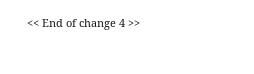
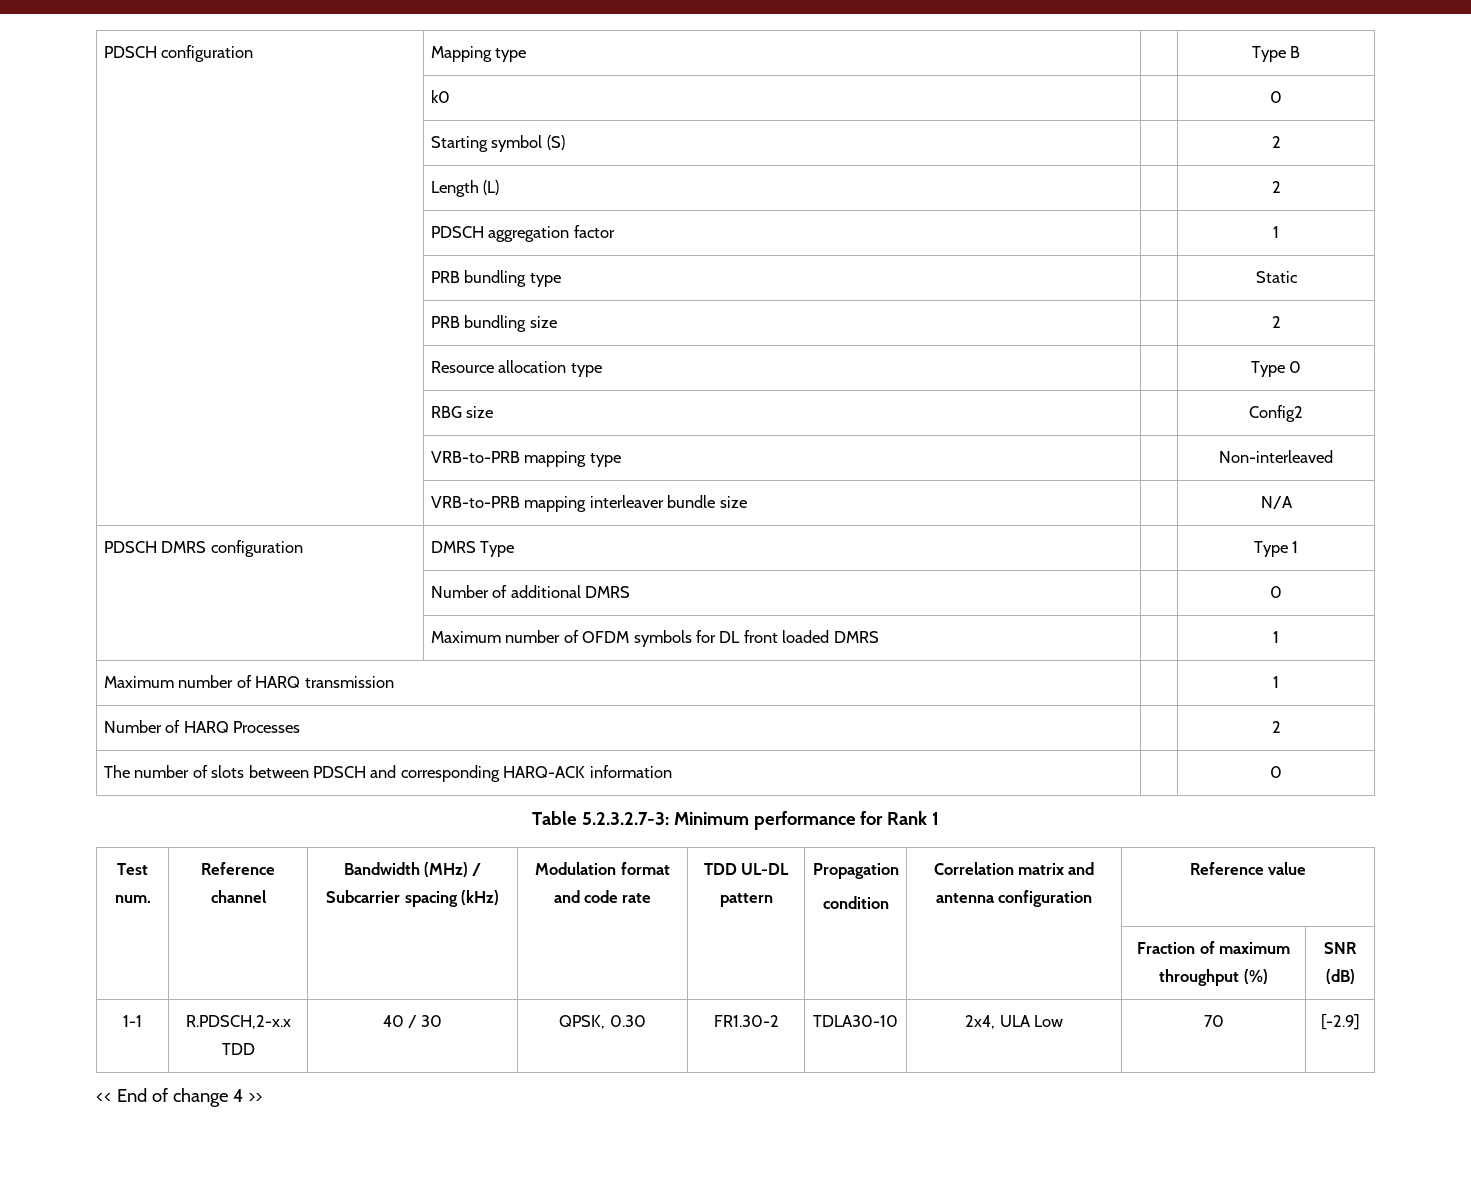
(27, 23) none -> [103,45,254,62] [430,46,527,62] [1251,46,1301,62] [430,90,450,103] [1270,91,1282,103] [430,135,565,152] [1271,136,1281,148] [430,180,500,197] [1271,181,1281,193] [430,225,615,242] [1273,226,1279,238] [430,270,561,287] [1255,271,1298,283] [430,315,557,332] [1271,316,1281,328] [430,360,602,377] [1250,361,1302,377] [430,406,494,418] [1249,405,1303,422] [430,451,621,467] [1219,450,1333,463] [430,495,747,512] [1260,496,1293,509] [103,540,303,557] [430,541,515,557] [1253,541,1299,557] [430,585,631,598] [1270,586,1282,598] [430,630,879,647] [1273,631,1279,643] [103,675,394,688] [1273,676,1279,688] [103,720,301,733] [1271,721,1281,733] [103,765,672,782] [1270,766,1282,778] [531,811,940,830] [117,863,148,875] [114,895,151,903] [201,862,275,875] [210,890,266,903] [343,862,482,877] [326,890,499,907] [535,862,670,875] [553,890,652,903] [703,863,790,875] [719,893,773,907] [812,863,899,879] [822,896,889,909] [933,862,1095,875] [935,890,1093,907] [1189,862,1307,875] [1137,941,1290,954] [1159,969,1268,986] [1324,942,1357,954] [1325,969,1355,984] [123,1015,142,1027] [185,1015,291,1029] [221,1043,255,1055] [382,1015,443,1028] [559,1015,646,1029] [713,1015,779,1027] [813,1015,898,1027] [965,1015,1063,1029] [1203,1015,1224,1027] [1320,1014,1360,1030] PDSCH configuration | Mapping type | | Type B // | k0 | | 0 // | Starting symbol (S) | | 2 // | Length (L) | | 2 // | PDSCH aggregation factor | | 1 // | PRB bundling type | | Static // | PRB bundling size | | 2 // | Resource allocation type | | Type 0 // | RBG size | | Config2 // | VRB-to-PRB mapping type | | Non-interleaved // | VRB-to-PRB mapping interleaver bundle size | | N/A // PDSCH DMRS configuration | DMRS Type | | Type 1 // | Number of additional DMRS | | 0 // | Maximum number of OFDM symbols for DL front loaded DMRS | | 1 // Maximum number of HARQ transmission | | 1 // Number of HARQ Processes | | 2 // The number of slots between PDSCH and corresponding HARQ-ACK information | | 0 // Table 5.2.3.2.7-3: Minimum performance for Rank 1 // Test num. | Reference channel | Bandwidth (MHz) / Subcarrier spacing (kHz) | Modulation format and code rate | TDD UL-DL pattern | Propagation // condition | Correlation matrix and antenna configuration | Reference value // | | | | | | | Fraction of maximum throughput (%) | SNR (dB) // 1-1 | R.PDSCH,2-x.x TDD | 40 / 30 | QPSK, 0.30 | FR1.30-2 | TDLA30-10 | 2x4, ULA Low | 70 | [-2.9] //

